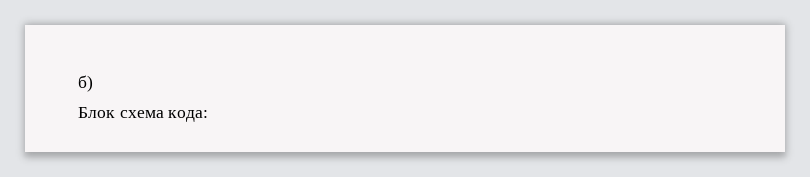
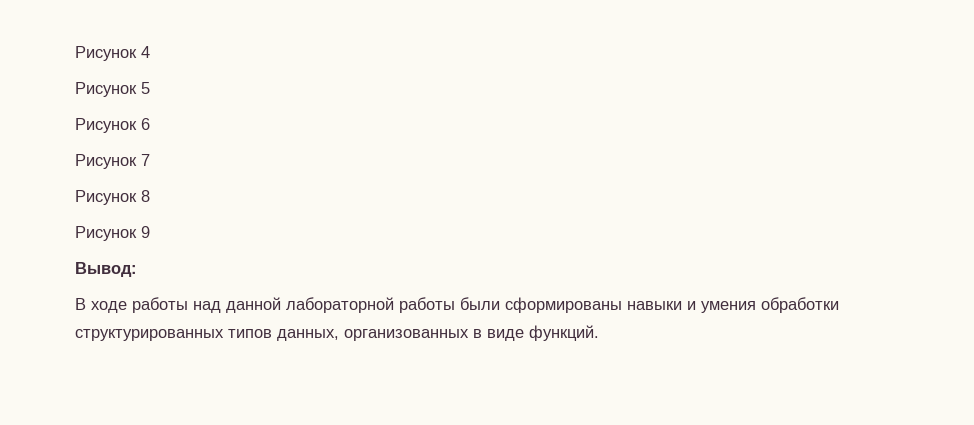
[78,75,93,92] [78,107,209,122] б) // Блок схема кода: -> [75,46,150,61] [75,82,150,97] [75,118,150,133] [75,154,150,169] [75,190,150,205] [75,226,150,241] [75,262,137,277] [75,297,839,313] [75,325,599,341] Рисунок 4 // Рисунок 5 // Рисунок 6 // Рисунок 7 // Рисунок 8 // Рисунок 9 // Вывод: // В ходе работы над данной лабораторной работы были сформированы навыки и умения обработки структурированных типов данных, организованных в виде функций.

